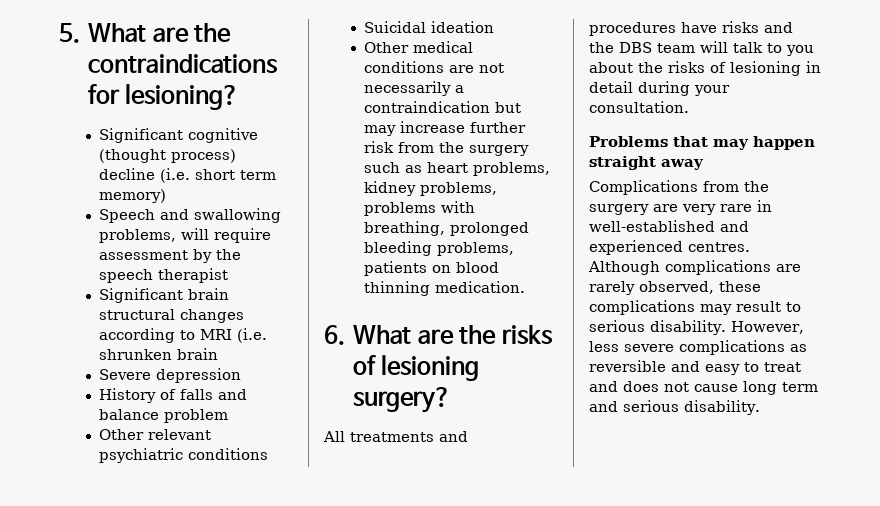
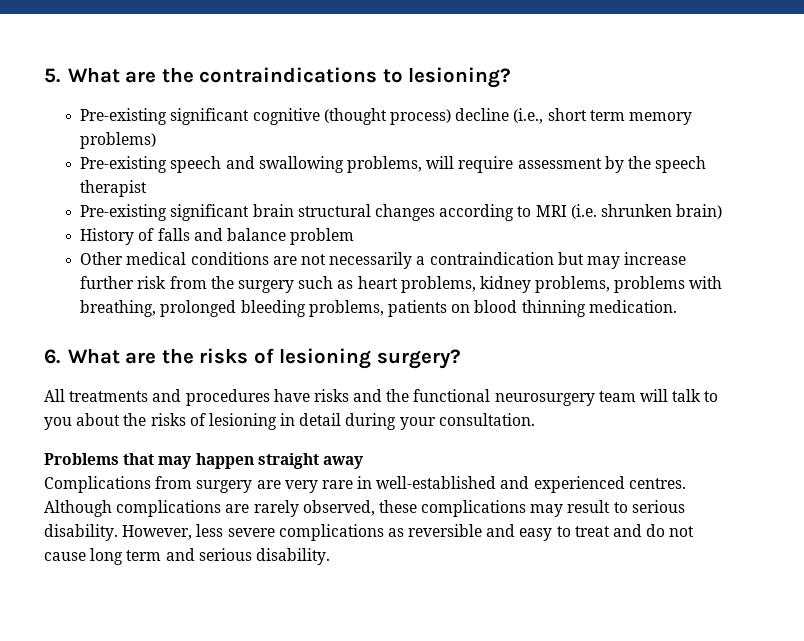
[87,84,120,104] for -> [382,69,403,83] to
[99,128,184,143] Significant -> [80,108,250,125] Pre-existing significant
[160,168,191,183] (i.e. -> [513,108,544,124] (i.e.,
[99,189,167,203] [99,209,156,223] memory) // Speech -> [628,112,692,125] [80,132,157,149] [80,156,222,173] memory problems) // Pre-existing speech
[99,288,184,303] Significant -> [80,204,250,221] Pre-existing significant
[177,348,219,360] [99,368,242,383] brain // Severe depression -> [676,204,723,219] brain)
[99,429,212,440] [99,448,269,463] [364,21,495,33] // Other relevant psychiatric conditions // Suicidal ideation -> (355, 236) none
[619,42,652,53] DBS -> [413,389,595,406] functional neurosurgery
[744,181,769,192] the -> (193, 482) none
[623,381,659,392] does -> [646,524,666,537] do

